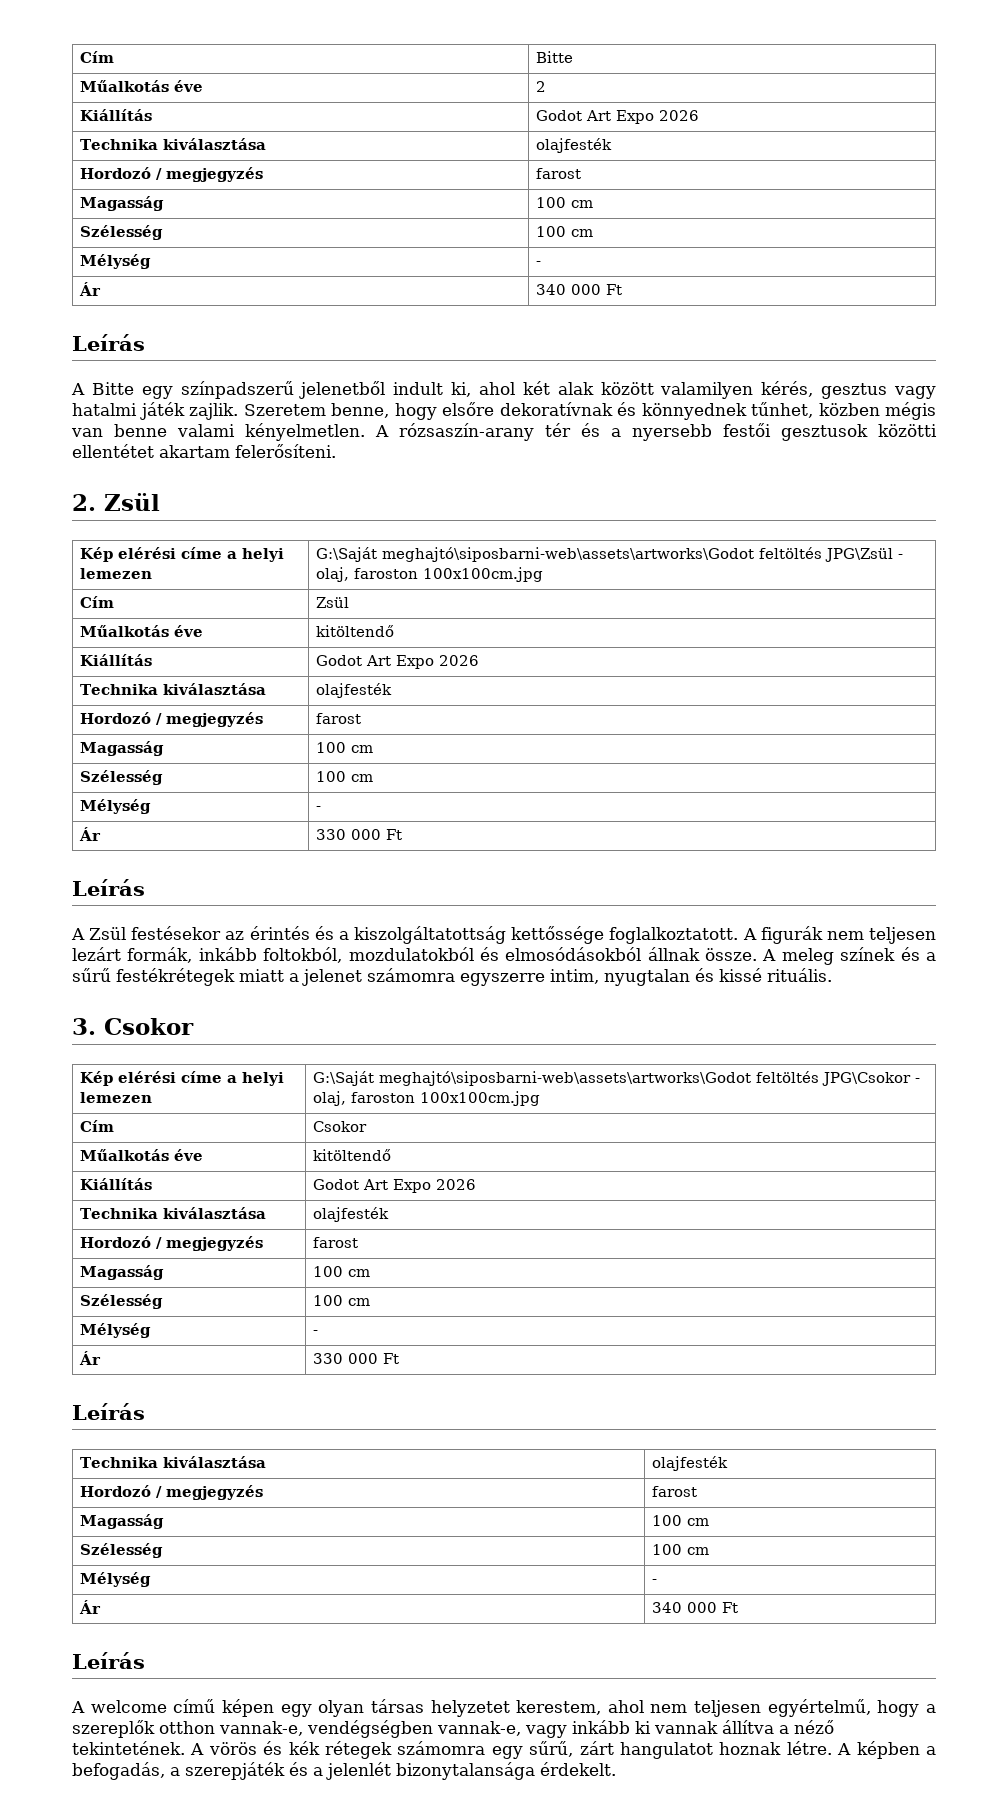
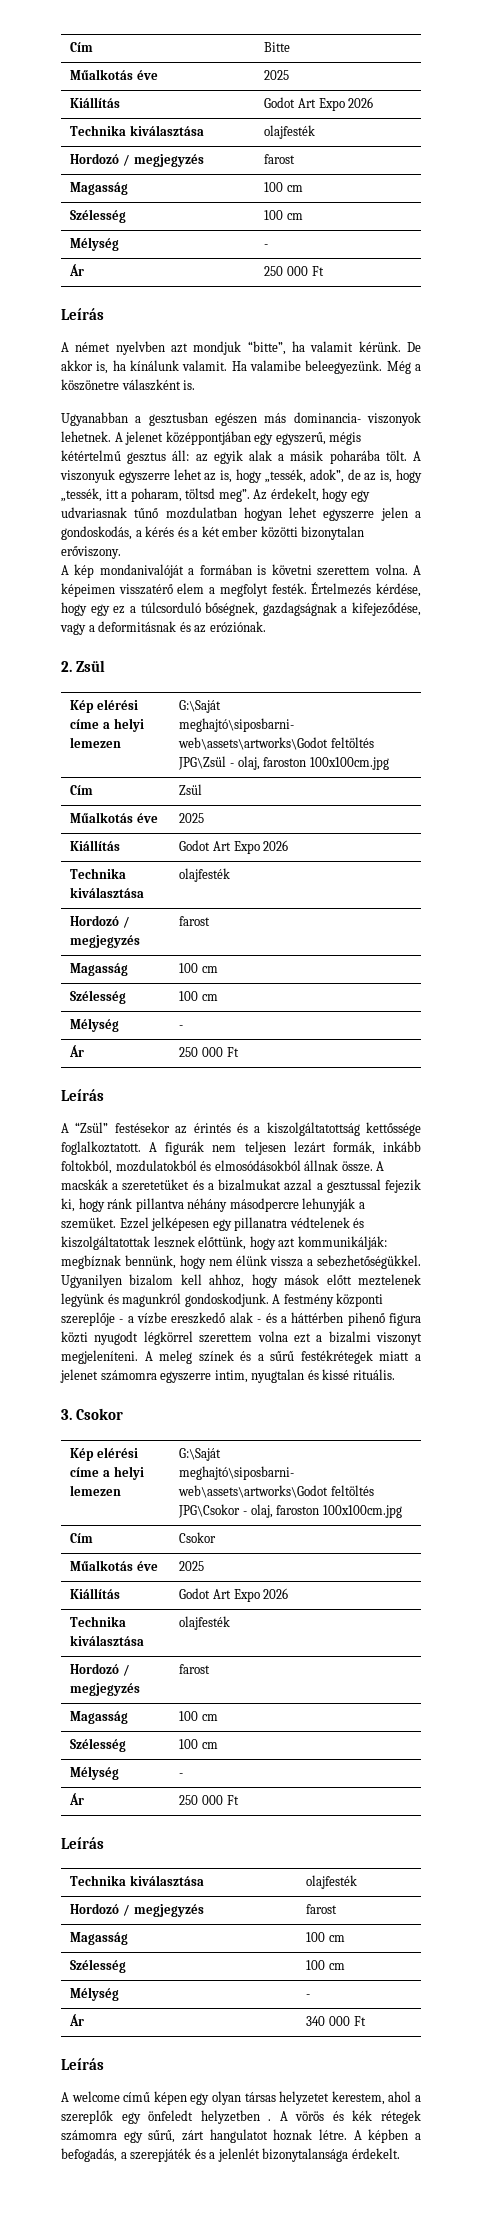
[535,81,546,92] 2 -> [264,70,290,80] 2025
[535,284,622,295] [72,334,145,351] [71,381,936,399] [72,402,936,420] [71,423,937,441] [72,444,336,458] 340 000 Ft // Leírás // A Bitte egy színpadszerű jelenetből indult ki, ahol két alak között valamilyen kérés, gesztus vagy hatalmi játék zajlik. Szeretem benne, hogy elsőre dekoratívnak és könnyednek tűnhet, közben mégis van benne valami kényelmetlen. A rózsaszín-arany tér és a nyersebb festői gesztusok közötti ellentétet akartam felerősíteni. -> [264,266,324,276] [61,308,104,320] [61,341,421,355] [61,360,421,374] [61,379,196,391] [61,412,421,426] [61,431,362,445] [61,450,421,464] [60,469,422,483] [61,488,370,502] [61,507,421,521] [61,526,365,540] [61,546,121,559] [61,564,422,578] [61,582,422,597] [61,602,421,616] [60,621,266,635] 250 000 Ft // Leírás // A német nyelvben azt mondjuk “bitte”, ha valamit kérünk. De akkor is, ha kínálunk valamit. Ha valamibe beleegyezünk. Még a köszönetre válaszként is. // Ugyanabban a gesztusban egészen más dominancia- viszonyok lehetnek. A jelenet középpontjában egy egyszerű, mégis kétértelmű gesztus áll: az egyik alak a másik poharába tölt. A viszonyuk egyszerre lehet az is, hogy „tessék, adok”, de az is, hogy „tessék, itt a poharam, töltsd meg”. Az érdekelt, hogy egy udvariasnak tűnő mozdulatban hogyan lehet egyszerre jelen a gondoskodás, a kérés és a két ember közötti bizonytalan erőviszony. // A kép mondanivalóját a formában is követni szerettem volna. A képeimen visszatérő elem a megfolyt festék. Értelmezés kérdése, hogy egy ez a túlcsorduló bőségnek, gazdagságnak a kifejeződése, vagy a deformitásnak és az eróziónak.
[315,625,394,637] kitöltendő -> [179,813,205,823] 2025
[315,829,402,840] [72,879,145,896] [71,927,127,940] 330 000 Ft // Leírás // A Zsül -> [179,1047,239,1057] [61,1089,104,1101] [61,1122,109,1133] 250 000 Ft // Leírás // A “Zsül”
(777, 955) none -> [61,1179,421,1193] [61,1198,365,1212] [61,1217,365,1231] [61,1236,387,1250] [61,1255,421,1269] [61,1274,421,1288] [61,1293,384,1307] [61,1312,422,1326] [61,1331,422,1345] [61,1350,153,1364] macskák a szeretetüket és a bizalmukat azzal a gesztussal fejezik ki, hogy ránk pillantva néhány másodpercre lehunyják a szemüket. Ezzel jelképesen egy pillanatra védtelenek és kiszolgáltatottak lesznek előttünk, hogy azt kommunikálják: megbíznak bennünk, hogy nem élünk vissza a sebezhetőségükkel. Ugyanilyen bizalom kell ahhoz, hogy mások előtt meztelenek legyünk és magunkról gondoskodjunk. A festmény központi szereplője - a vízbe ereszkedő alak - és a háttérben pihenő figura közti nyugodt légkörrel szerettem volna ezt a bizalmi viszonyt megjeleníteni. A
[312,1149,391,1161] kitöltendő -> [179,1561,205,1571] 2025
[312,1353,343,1364] 330 -> [179,1795,199,1805] 250
[650,1699,936,1717] [72,1720,834,1738] [72,1741,185,1755] nem teljesen egyértelmű, hogy a szereplők otthon vannak-e, vendégségben vannak-e, vagy inkább ki vannak állítva a néző tekintetének. -> [415,2095,422,2102] [61,2110,272,2124] a szereplők egy önfeledt helyzetben .

